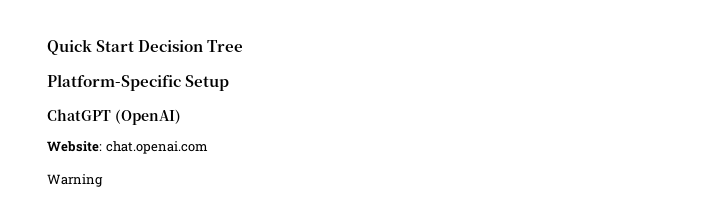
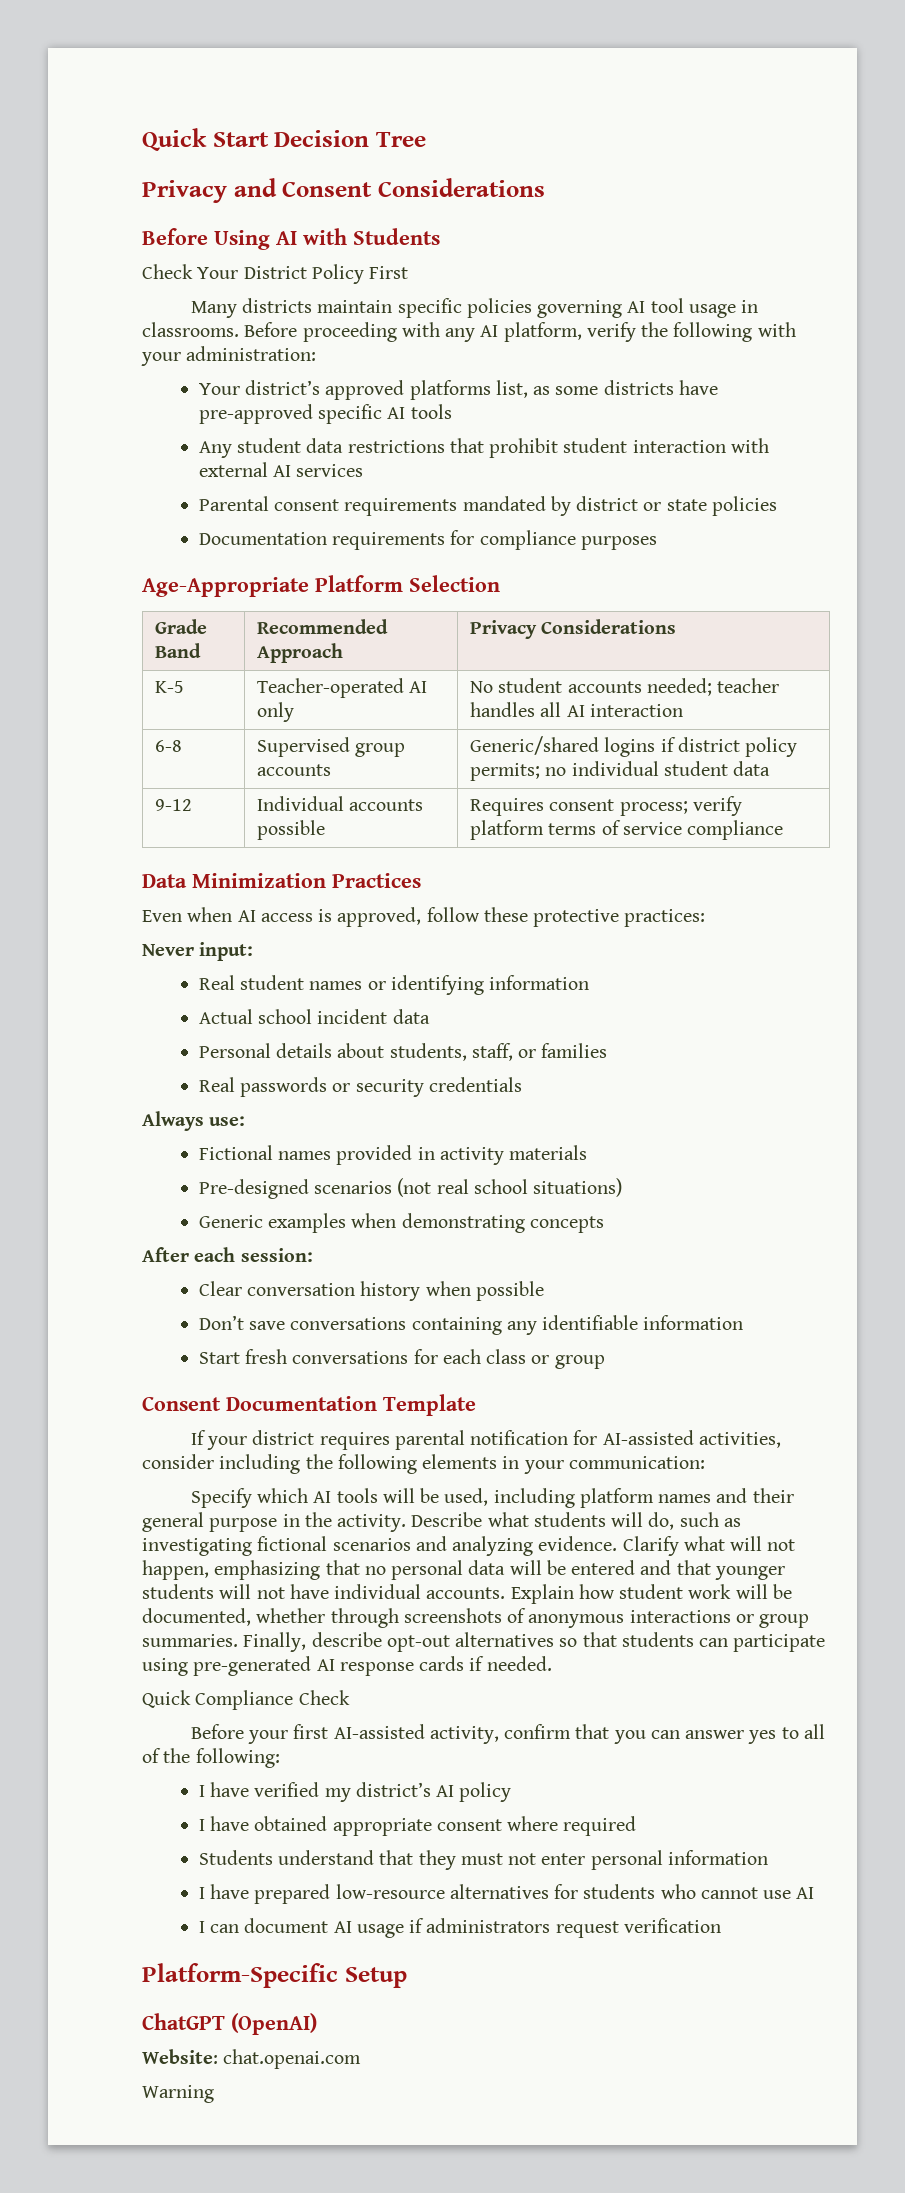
(244, 46) none -> [142,178,545,203] [142,228,440,250] [142,264,409,284] [190,298,759,318] [142,322,796,342] [141,346,317,366] [198,380,718,400] [198,404,452,424] [198,438,769,458] [198,462,364,477] [198,496,777,516] [198,530,657,550] [142,575,500,597] [155,619,208,634] [155,643,202,658] [257,619,389,634] [257,643,344,663] [470,619,677,639] [155,681,185,693] [257,678,428,698] [257,702,295,722] [470,678,780,696] [470,702,683,717] [155,740,183,752] [257,737,406,757] [257,764,332,776] [470,736,798,757] [470,761,771,781] [155,799,193,811] [257,796,424,811] [257,820,326,840] [470,796,742,816] [470,820,784,840] [142,873,421,888] [142,907,706,927] [142,942,254,961] [198,975,590,995] [198,1009,430,1024] [198,1043,608,1061] [198,1077,522,1097] [142,1111,246,1131] [198,1145,588,1165] [198,1178,623,1199] [198,1213,604,1233] [142,1247,313,1262] [198,1281,544,1301] [198,1315,744,1335] [198,1349,605,1369] [142,1394,476,1416] [190,1430,781,1450] [142,1454,705,1474] [190,1488,794,1508] [142,1512,741,1532] [142,1536,796,1556] [142,1560,785,1580] [142,1584,792,1604] [142,1608,810,1628] [142,1632,826,1652] [142,1656,552,1676] [142,1690,350,1710] [190,1724,825,1744] [142,1748,280,1768] [198,1782,512,1802] [198,1816,637,1836] [198,1850,768,1870] [198,1884,815,1904] [198,1918,721,1938] // Privacy and Consent Considerations // Before Using AI with Students // Check Your District Policy First // Many districts maintain specific policies governing AI tool usage in classrooms. Before proceeding with any AI platform, verify the following with your administration: // Your district’s approved platforms list, as some districts have pre-approved specific AI tools // Any student data restrictions that prohibit student interaction with external AI services // Parental consent requirements mandated by district or state policies // Documentation requirements for compliance purposes // Age-Appropriate Platform Selection // Grade Band | Recommended Approach | Privacy Considerations // K-5 | Teacher-operated AI only | No student accounts needed; teacher handles all AI interaction // 6-8 | Supervised group accounts | Generic/shared logins if district policy permits; no individual student data // 9-12 | Individual accounts possible | Requires consent process; verify platform terms of service compliance // Data Minimization Practices // Even when AI access is approved, follow these protective practices: // Never input: // Real student names or identifying information // Actual school incident data // Personal details about students, staff, or families // Real passwords or security credentials // Always use: // Fictional names provided in activity materials // Pre-designed scenarios (not real school situations) // Generic examples when demonstrating concepts // After each session: // Clear conversation history when possible // Don’t save conversations containing any identifiable information // Start fresh conversations for each class or group // Consent Documentation Template // If your district requires parental notification for AI-assisted activities, consider including the following elements in your communication: // Specify which AI tools will be used, including platform names and their general purpose in the activity. Describe what students will do, such as investigating fictional scenarios and analyzing evidence. Clarify what will not happen, emphasizing that no personal data will be entered and that younger students will not have individual accounts. Explain how student work will be documented, whether through screenshots of anonymous interactions or group summaries. Finally, describe opt-out alternatives so that students can participate using pre-generated AI response cards if needed. // Quick Compliance Check // Before your first AI-assisted activity, confirm that you can answer yes to all of the following: // I have verified my district’s AI policy // I have obtained appropriate consent where required // Students understand that they must not enter personal information // I have prepared low-resource alternatives for students who cannot use AI // I can document AI usage if administrators request verification

